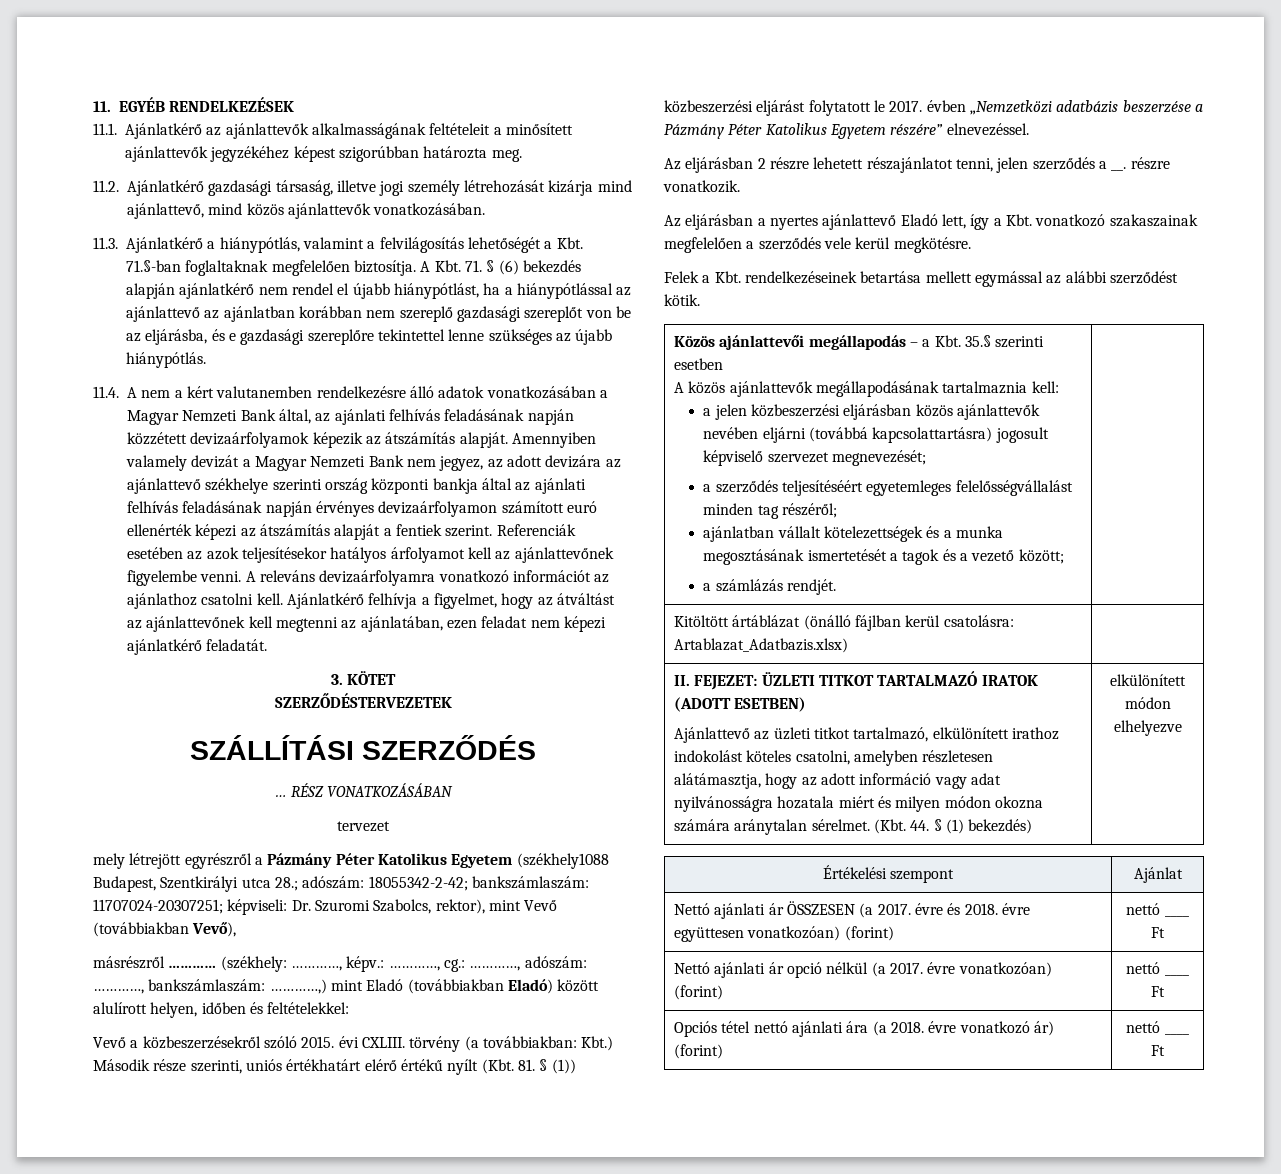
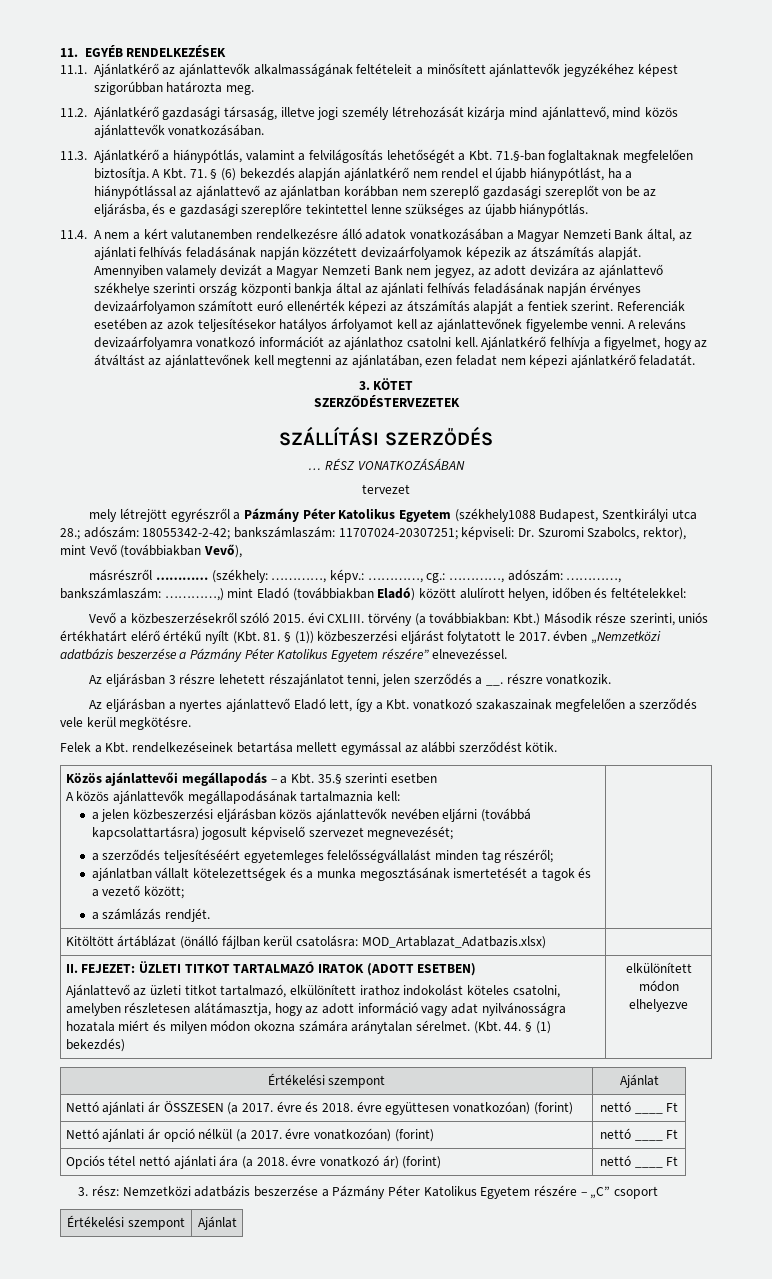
[757,158,766,169] 2 -> [168,675,176,684] 3
[673,638,848,653] Artablazat_Adatbazis.xlsx) -> [361,936,546,949] MOD_Artablazat_Adatbazis.xlsx)
(1165, 1050) none -> [78,1185,658,1199] [67,1215,185,1230] [197,1216,237,1230] // 3. rész: Nemzetközi adatbázis beszerzése a Pázmány Péter Katolikus Egyetem részére – „C” csoport // Értékelési szempont | Ajánlat

